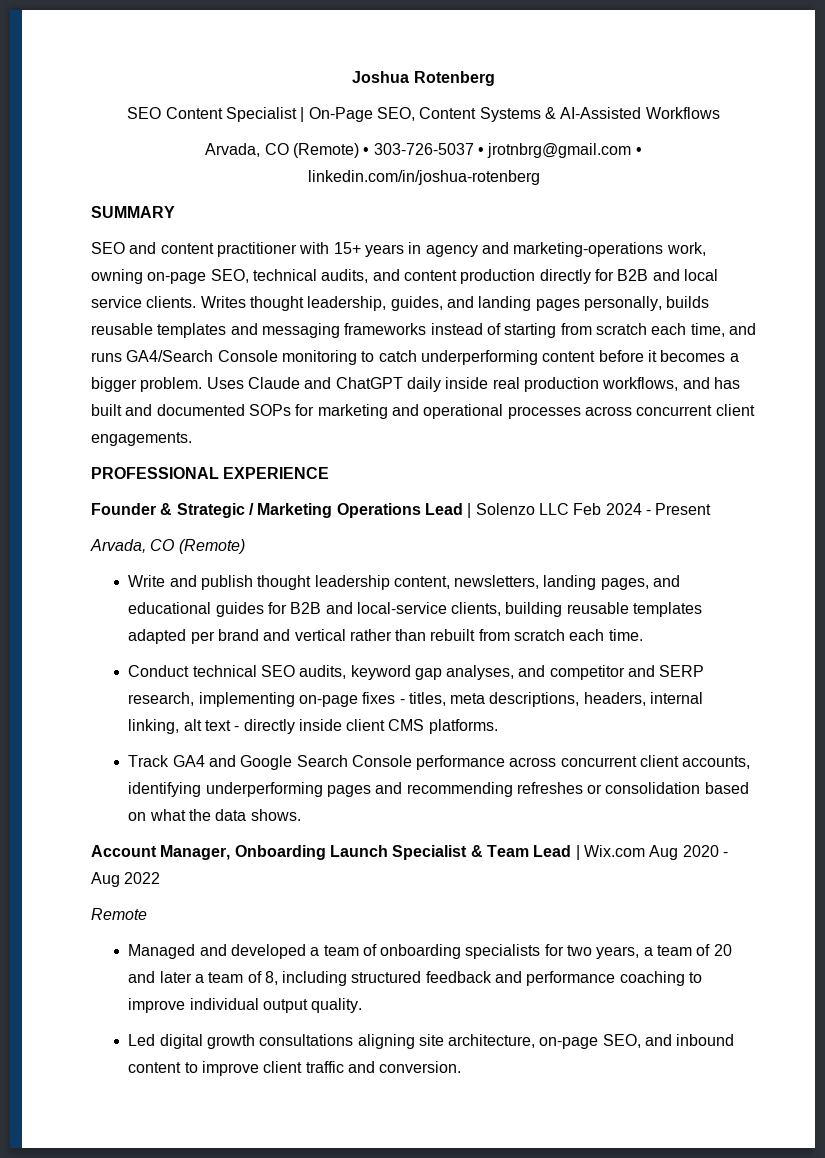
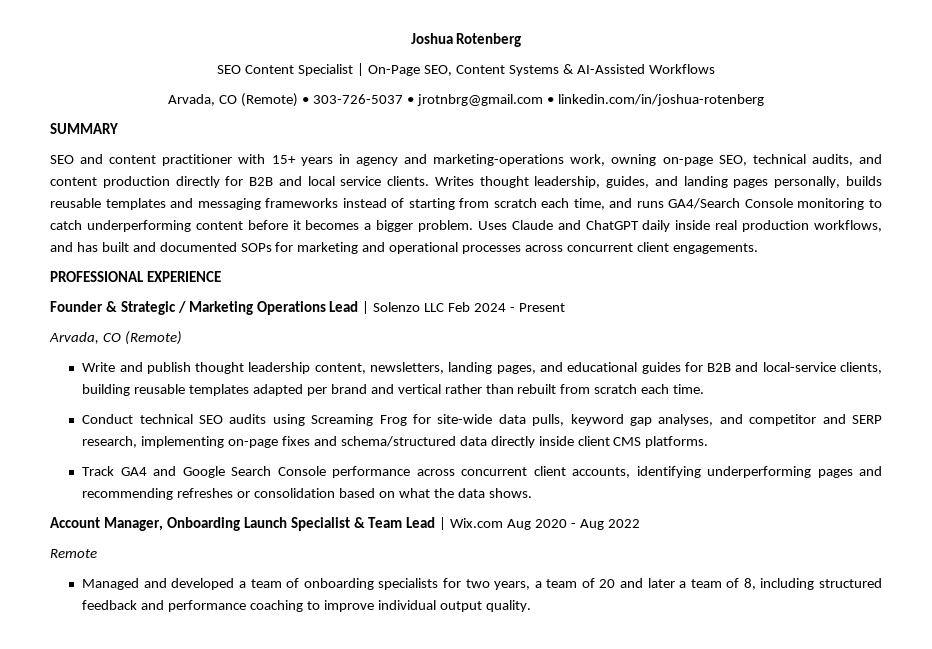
[299,665,347,679] audits, -> [229,414,565,426] audits using Screaming Frog for site-wide data pulls,
[399,692,704,707] [128,719,240,734] - titles, meta descriptions, headers, internal linking, alt text - -> [313,436,487,447] and schema/structured data
[128,1034,735,1049] [128,1061,462,1076] // Led digital growth consultations aligning site architecture, on-page SEO, and inbound content to improve client traffic and conversion. -> (531, 606) none

